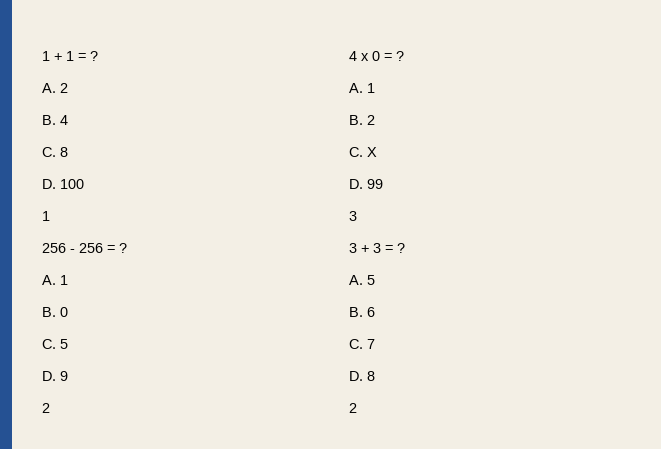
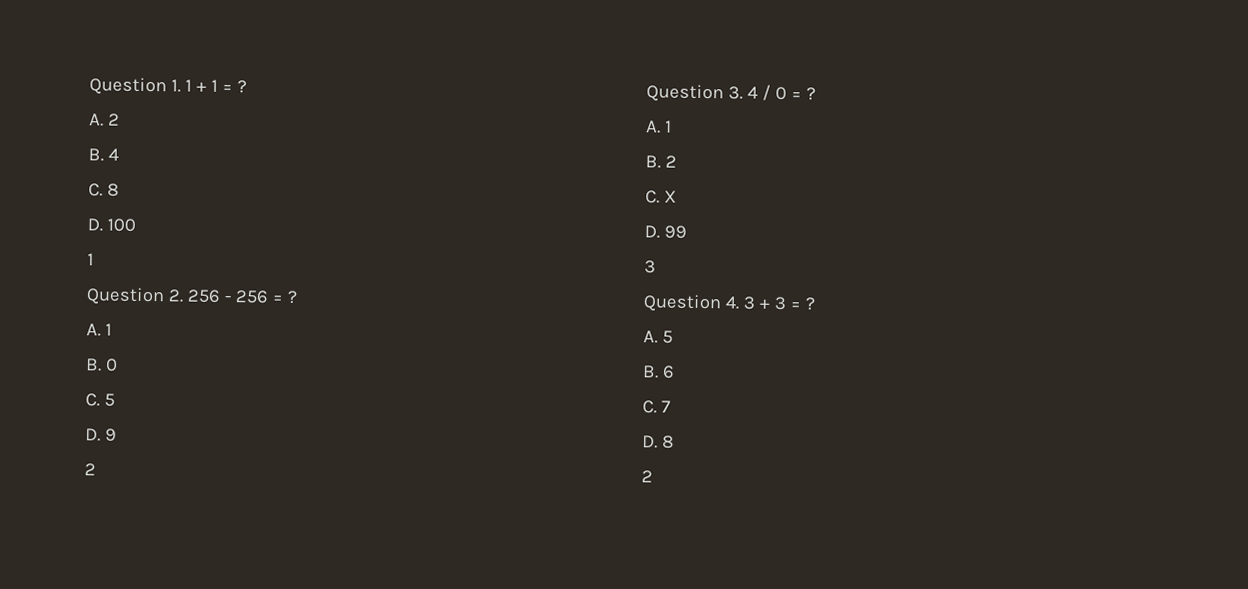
(42, 56) none -> [89,77,181,96] Question 1.
(50, 216) none -> [86,287,184,306] Question 2.
[349,51,369,61] 4 x -> [646,84,771,103] Question 3. 4 /
(357, 216) none -> [643,294,739,313] Question 4.

